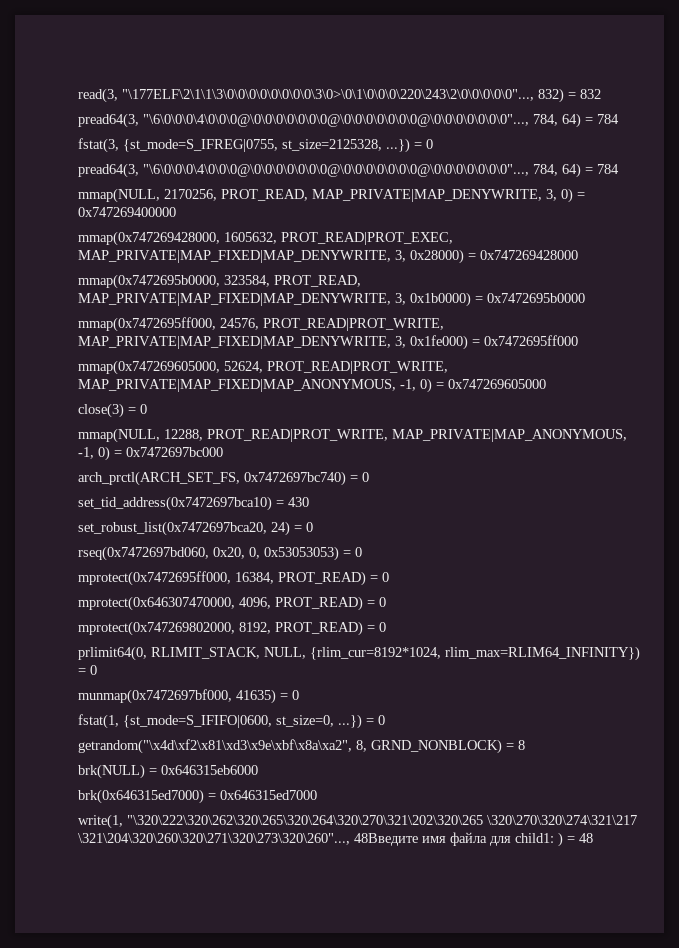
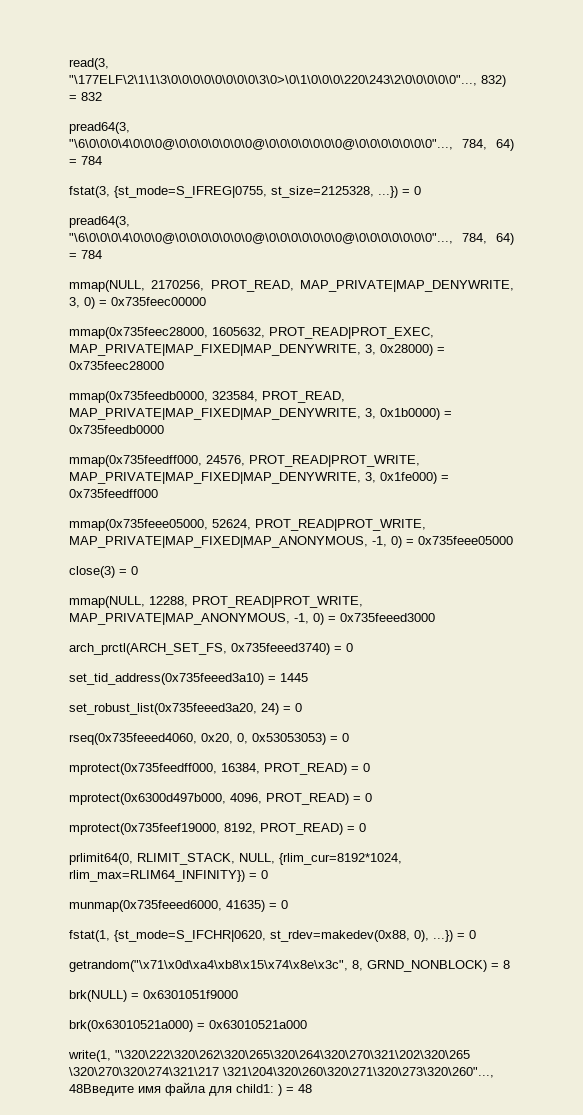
[78,207,176,217] [78,231,220,246] 0x747269400000 // mmap(0x747269428000, -> [111,297,206,306] [69,327,208,339] 0x735feec00000 // mmap(0x735feec28000,
[480,250,578,260] [78,274,220,289] 0x747269428000 // mmap(0x7472695b0000, -> [69,361,164,370] [69,391,208,403] 0x735feec28000 // mmap(0x735feedb0000,
[487,293,585,303] [78,317,216,332] 0x7472695b0000 // mmap(0x7472695ff000, -> [69,425,164,434] [69,455,202,467] 0x735feedb0000 // mmap(0x735feedff000,
[484,335,578,346] [78,360,220,375] 0x7472695ff000 // mmap(0x747269605000, -> [69,489,158,498] [69,519,208,531] 0x735feedff000 // mmap(0x735feee05000,
[448,379,546,389] 0x747269605000 -> [418,536,513,545] 0x735feee05000
[126,447,223,457] 0x7472697bc000 -> [340,613,435,622] 0x735feeed3000
[244,471,369,486] [78,496,309,511] [78,521,267,536] 0x7472697bc740) = 0 // set_tid_address(0x7472697bca10) = 430 // set_robust_list(0x7472697bca20, -> [231,643,353,655] [69,673,308,685] [69,703,257,715] 0x735feeed3740) = 0 // set_tid_address(0x735feeed3a10) = 1445 // set_robust_list(0x735feeed3a20,
[78,546,209,561] rseq(0x7472697bd060, -> [69,733,197,745] rseq(0x735feeed4060,
[78,571,231,586] mprotect(0x7472695ff000, -> [69,763,217,775] mprotect(0x735feedff000,
[78,596,235,611] mprotect(0x646307470000, -> [69,793,226,805] mprotect(0x6300d497b000,
[78,621,235,636] mprotect(0x747269802000, -> [69,823,220,835] mprotect(0x735feef19000,
[78,689,232,704] munmap(0x7472697bf000, -> [69,900,222,912] munmap(0x735feeed6000,
[123,714,385,729] [78,739,352,754] {st_mode=S_IFIFO|0600, st_size=0, ...}) = 0 // getrandom("\x4d\xf2\x81\xd3\x9e\xbf\x8a\xa2", -> [114,930,476,942] [69,960,348,972] {st_mode=S_IFCHR|0620, st_rdev=makedev(0x88, 0), ...}) = 0 // getrandom("\x71\x0d\xa4\xb8\x15\x74\x8e\x3c",
[161,765,258,775] [78,789,317,804] 0x646315eb6000 // brk(0x646315ed7000) = 0x646315ed7000 -> [143,990,238,999] [69,1020,307,1032] 0x6301051f9000 // brk(0x63010521a000) = 0x63010521a000

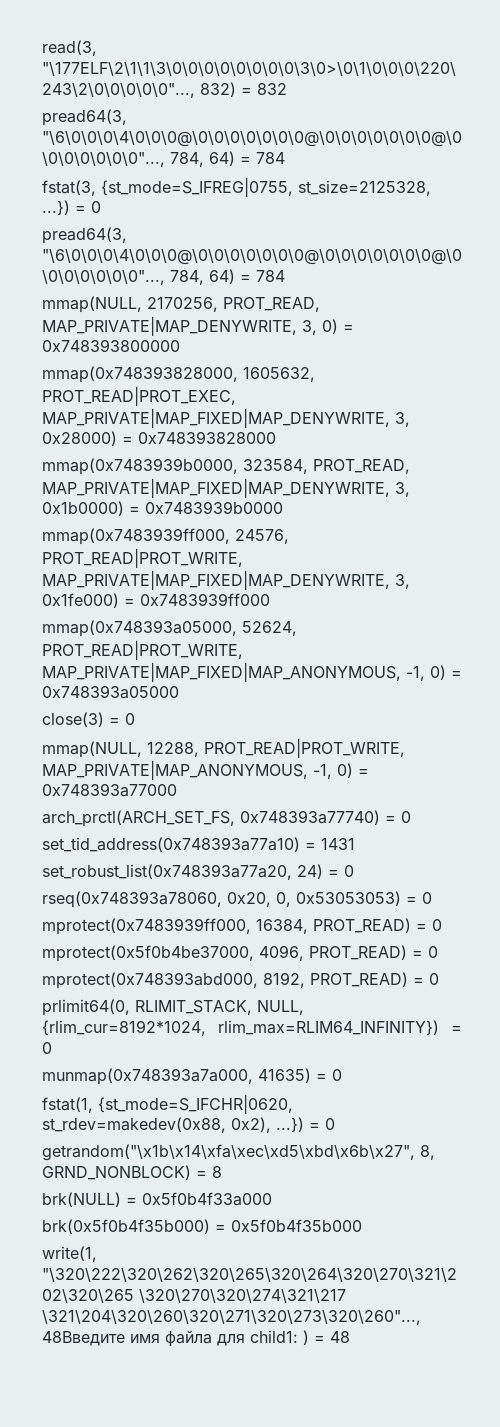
[111,297,206,306] [69,327,208,339] 0x735feec00000 // mmap(0x735feec28000, -> [42,339,180,352] [42,366,238,383] 0x748393800000 // mmap(0x748393828000,
[69,361,164,370] [69,391,208,403] 0x735feec28000 // mmap(0x735feedb0000, -> [138,431,276,444] [42,458,238,475] 0x748393828000 // mmap(0x7483939b0000,
[69,425,164,434] [69,455,202,467] 0x735feedb0000 // mmap(0x735feedff000, -> [145,501,283,514] [42,528,230,545] 0x7483939b0000 // mmap(0x7483939ff000,
[69,489,158,498] [69,519,208,531] 0x735feedff000 // mmap(0x735feee05000, -> [140,593,270,606] [42,620,237,637] 0x7483939ff000 // mmap(0x748393a05000,
[418,536,513,545] 0x735feee05000 -> [42,685,179,699] 0x748393a05000
[340,613,435,622] 0x735feeed3000 -> [42,783,177,797] 0x748393a77000
[231,643,353,655] [69,673,308,685] [69,703,257,715] 0x735feeed3740) = 0 // set_tid_address(0x735feeed3a10) = 1445 // set_robust_list(0x735feeed3a20, -> [240,810,411,825] [42,837,355,852] [42,864,292,880] 0x748393a77740) = 0 // set_tid_address(0x748393a77a10) = 1431 // set_robust_list(0x748393a77a20,
[69,733,197,745] rseq(0x735feeed4060, -> [42,891,222,908] rseq(0x748393a78060,
[69,763,217,775] mprotect(0x735feedff000, -> [42,918,251,935] mprotect(0x7483939ff000,
[69,793,226,805] mprotect(0x6300d497b000, -> [42,945,254,962] mprotect(0x5f0b4be37000,
[69,823,220,835] mprotect(0x735feef19000, -> [42,972,258,989] mprotect(0x748393abd000,
[69,900,222,912] munmap(0x735feeed6000, -> [42,1068,253,1085] munmap(0x748393a7a000,
[414,930,476,942] [69,960,348,972] 0), ...}) = 0 // getrandom("\x71\x0d\xa4\xb8\x15\x74\x8e\x3c", -> [231,1117,335,1133] [42,1144,415,1161] 0x2), ...}) = 0 // getrandom("\x1b\x14\xfa\xec\xd5\xbd\x6b\x27",
[143,990,238,999] [69,1020,307,1032] 0x6301051f9000 // brk(0x63010521a000) = 0x63010521a000 -> [142,1192,272,1206] [42,1219,362,1234] 0x5f0b4f33a000 // brk(0x5f0b4f35b000) = 0x5f0b4f35b000

